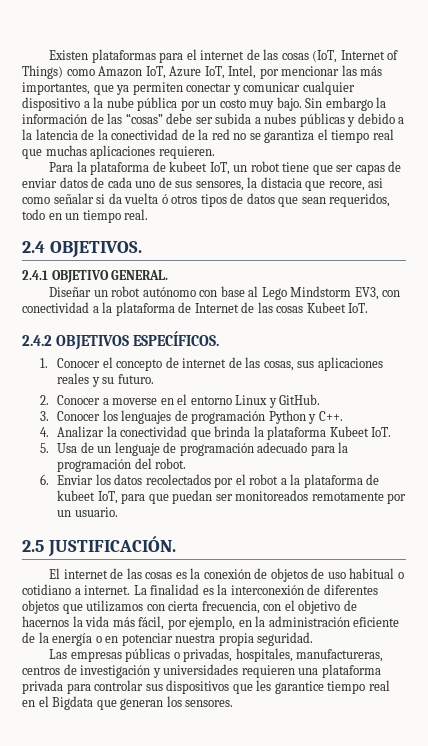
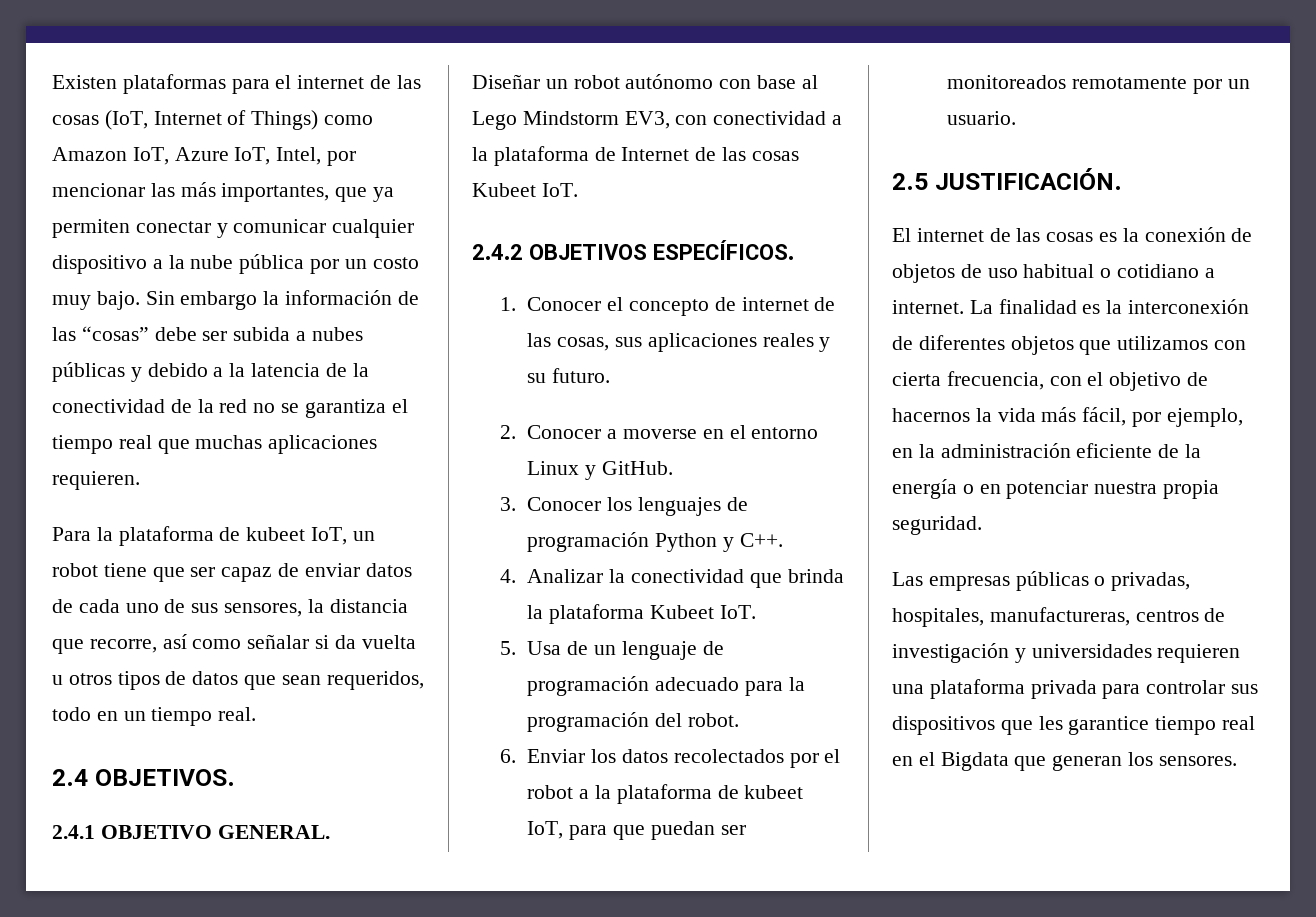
[355,164,385,175] capas -> [221,567,273,582] capaz
[260,177,384,191] distacia que recore, asi -> [329,599,408,613] [52,634,187,654] distancia que recorre, así
[161,194,168,204] ó -> [52,675,63,685] u

